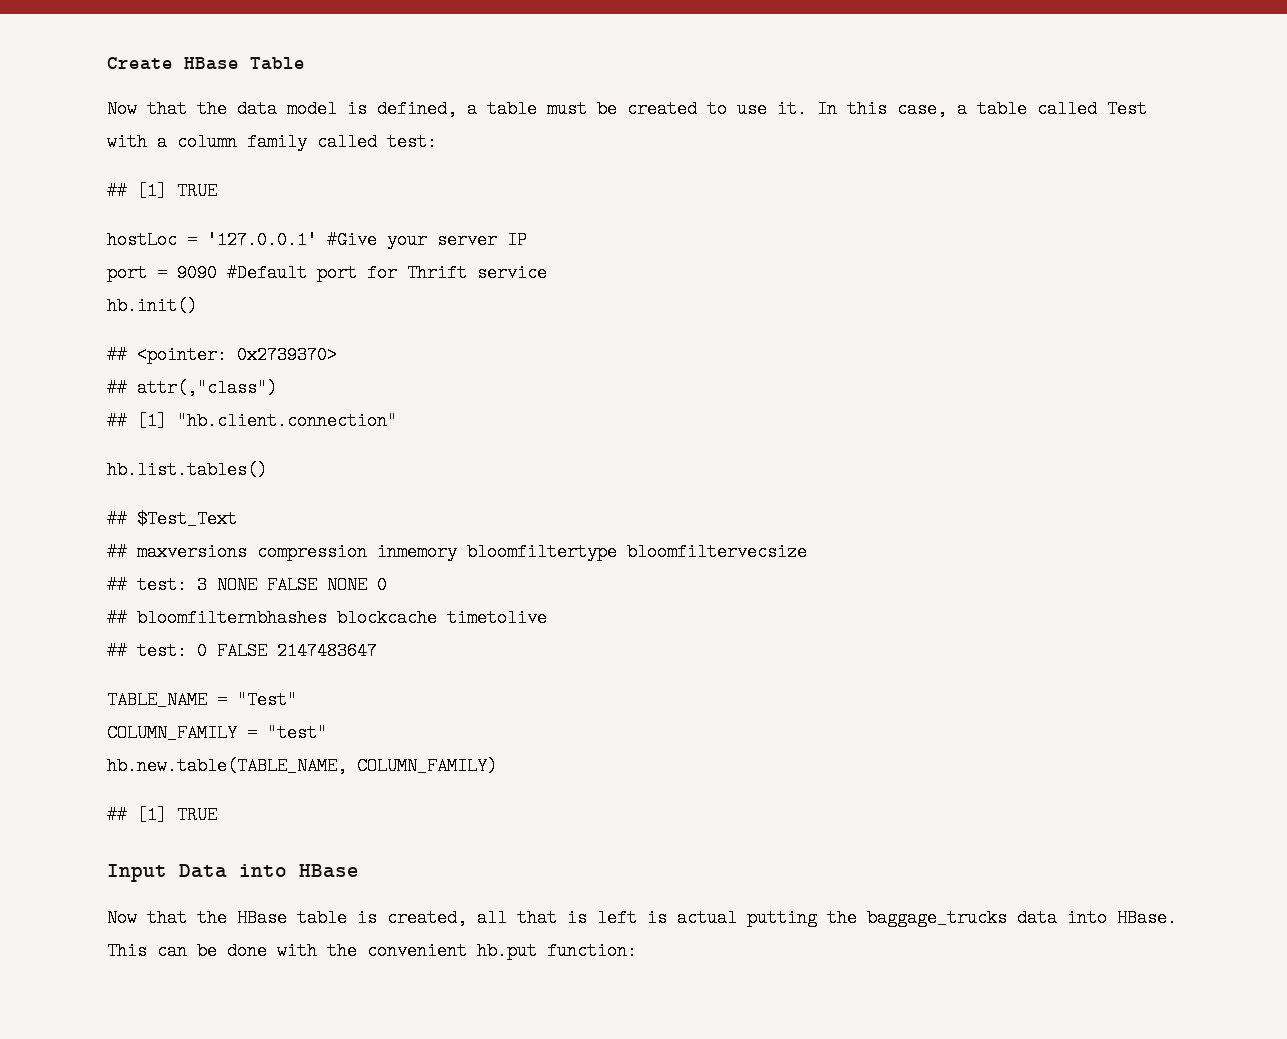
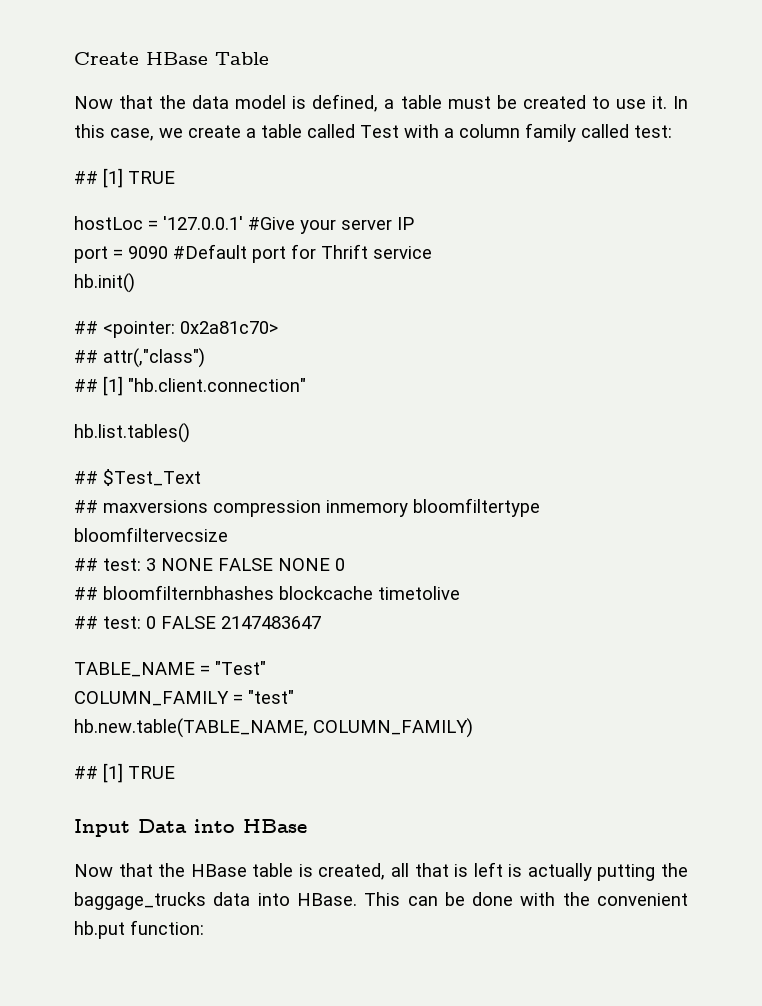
(947, 109) none -> [159,125,241,138] we create
[237,346,337,364] 0x2739370> -> [180,321,278,334] 0x2a81c70>
[677,909,737,927] actual -> [527,863,592,881] actually

